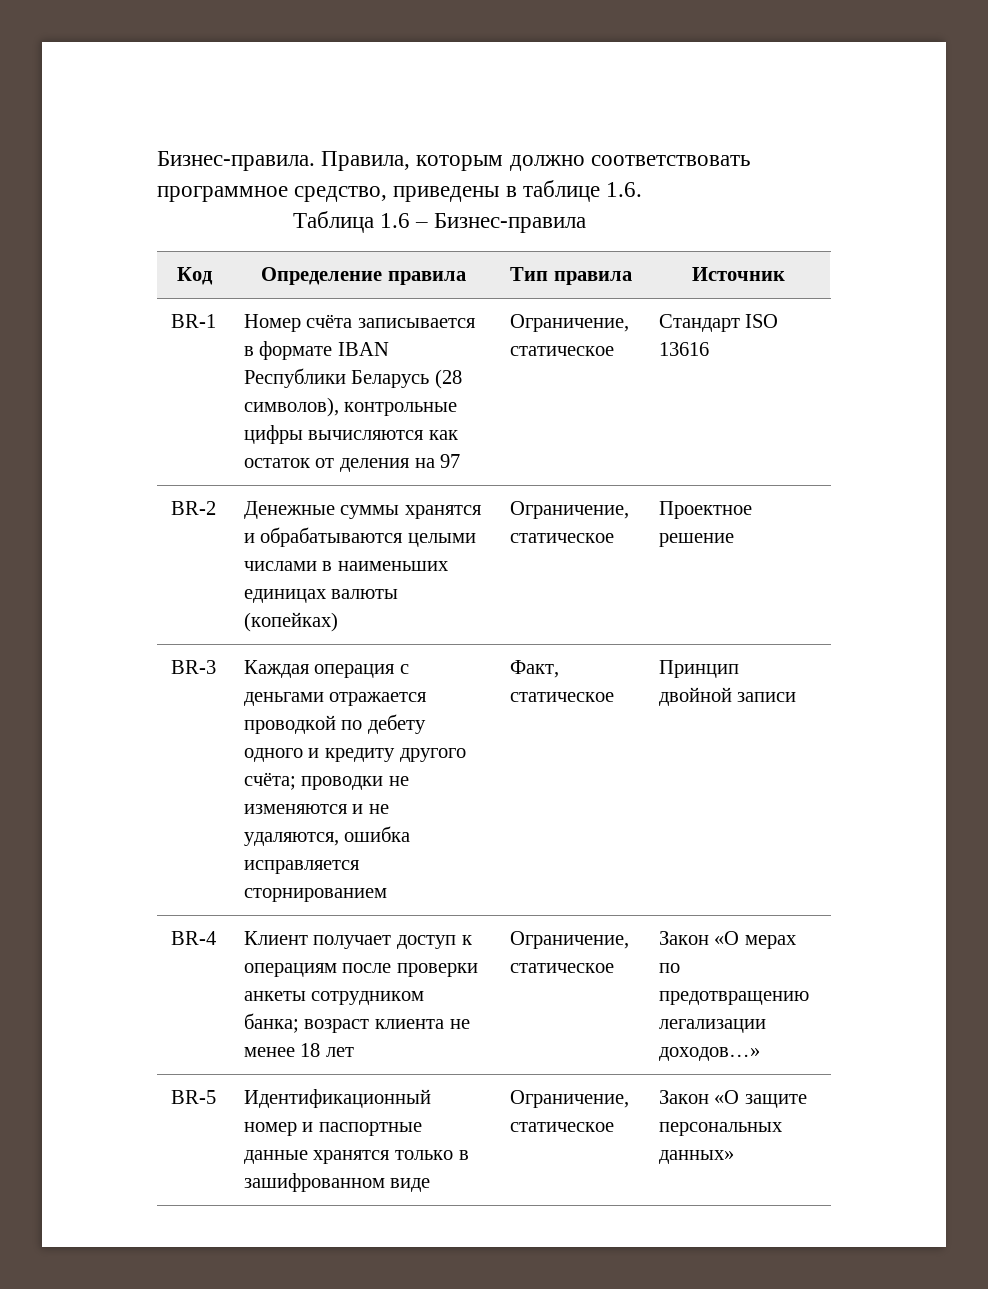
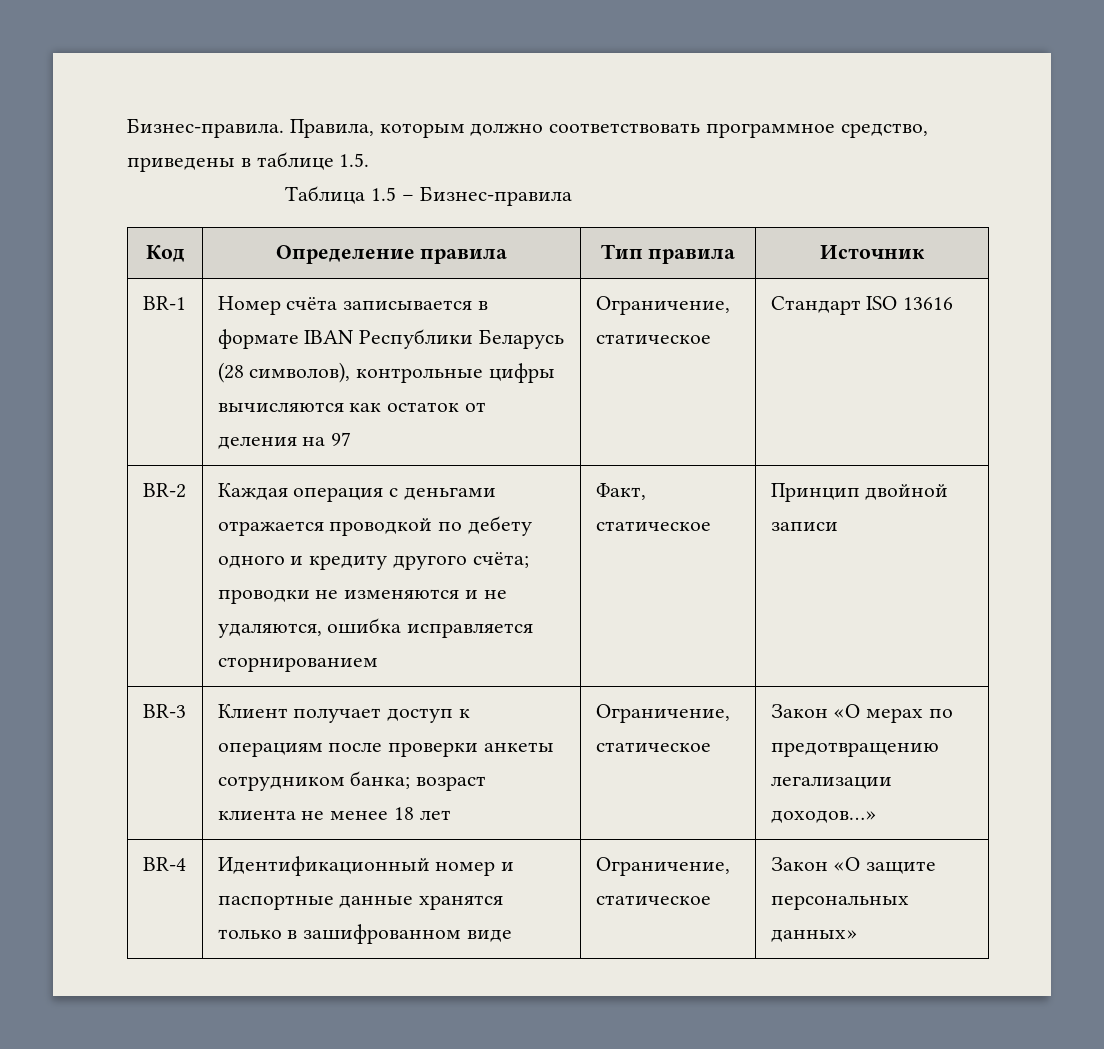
[606,182,643,197] 1.6. -> [339,153,370,167] 1.5.
[379,213,410,228] 1.6 -> [371,187,397,201] 1.5
[243,501,482,519] [243,527,476,547] [243,561,448,571] [243,589,399,603] [243,612,338,632] [509,501,629,519] [509,533,614,543] [658,501,752,519] [658,533,734,547] [170,660,216,674] | Денежные суммы хранятся и обрабатываются целыми числами в наименьших единицах валюты (копейках) | Ограничение, статическое | Проектное решение // BR-3 -> (186, 490) none
[170,931,216,945] BR-4 -> [142,704,186,718] BR-3
[170,1090,216,1104] BR-5 -> [142,857,186,871] BR-4

